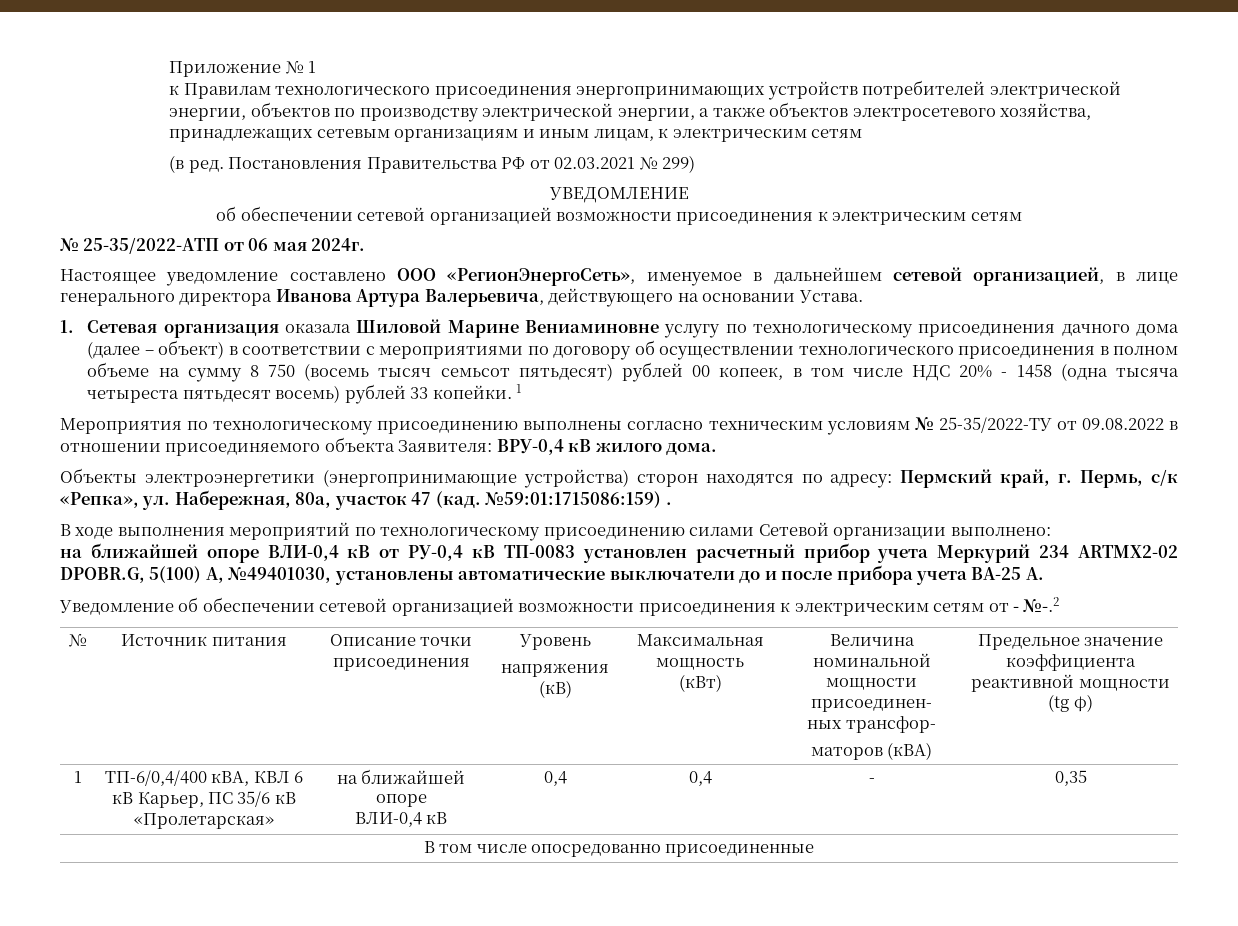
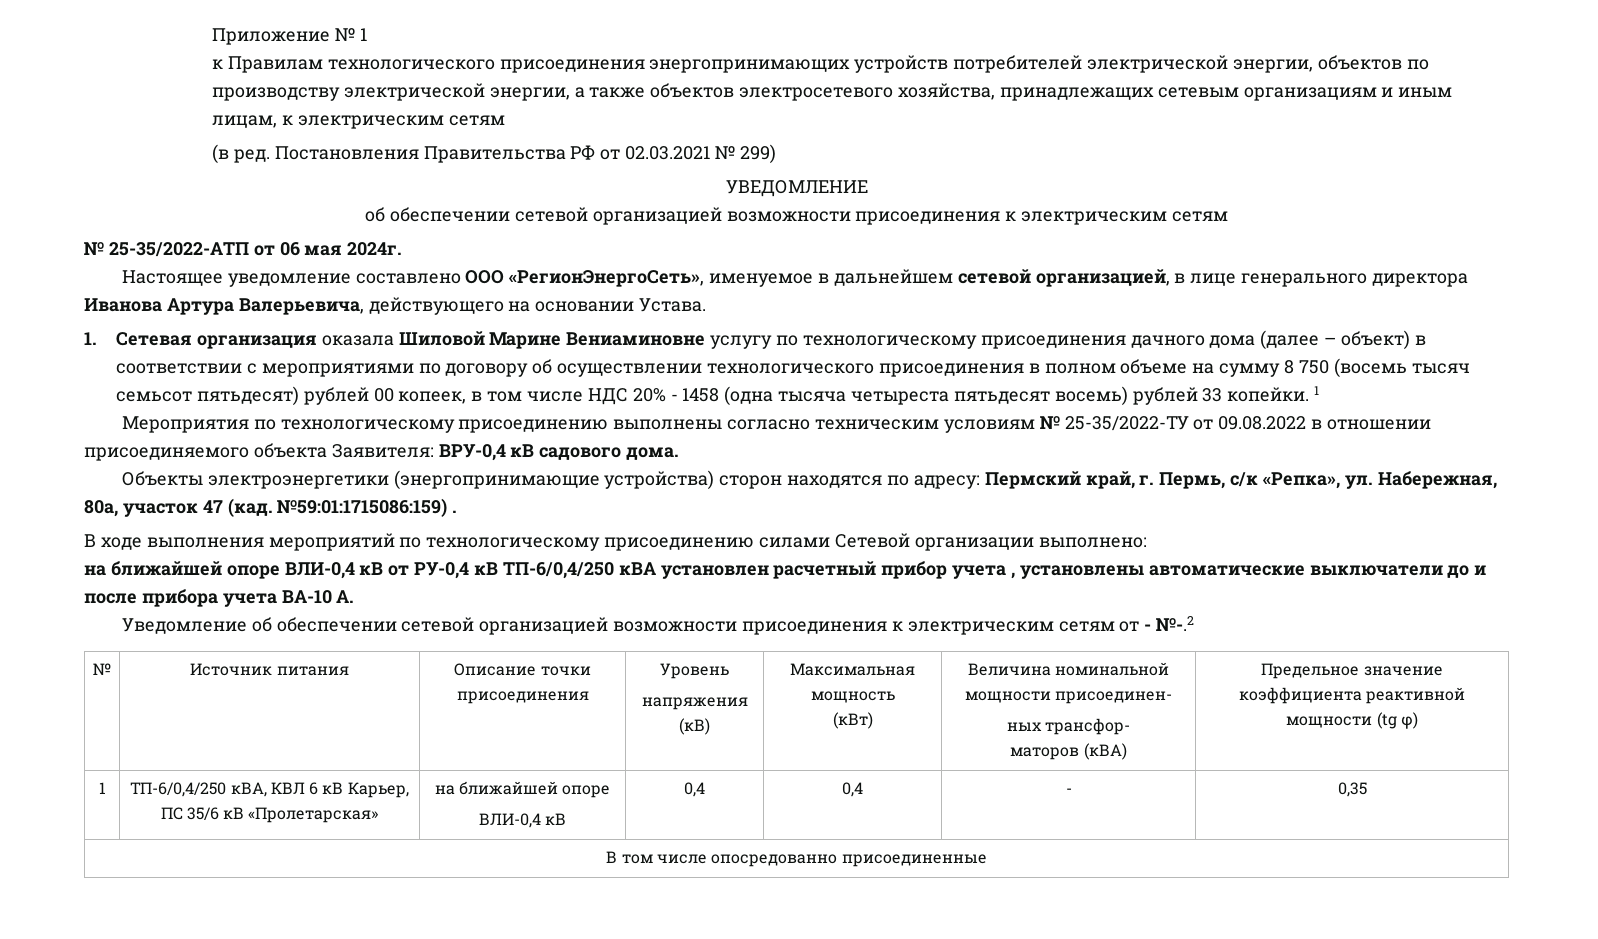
[595,443,662,452] жилого -> [539,447,622,460] садового
[503,545,575,558] ТП-0083 -> [502,562,656,579] ТП-6/0,4/250 кВА
[937,544,1178,563] [60,566,332,583] Меркурий 234 ARTMX2-02 DPOBR.G, 5(100) А, №49401030, -> [1011,572,1016,579] ,
[971,567,1022,580] ВА-25 -> [281,590,332,604] ВА-10
[104,770,207,786] ТП-6/0,4/400 -> [130,782,227,797] ТП-6/0,4/250

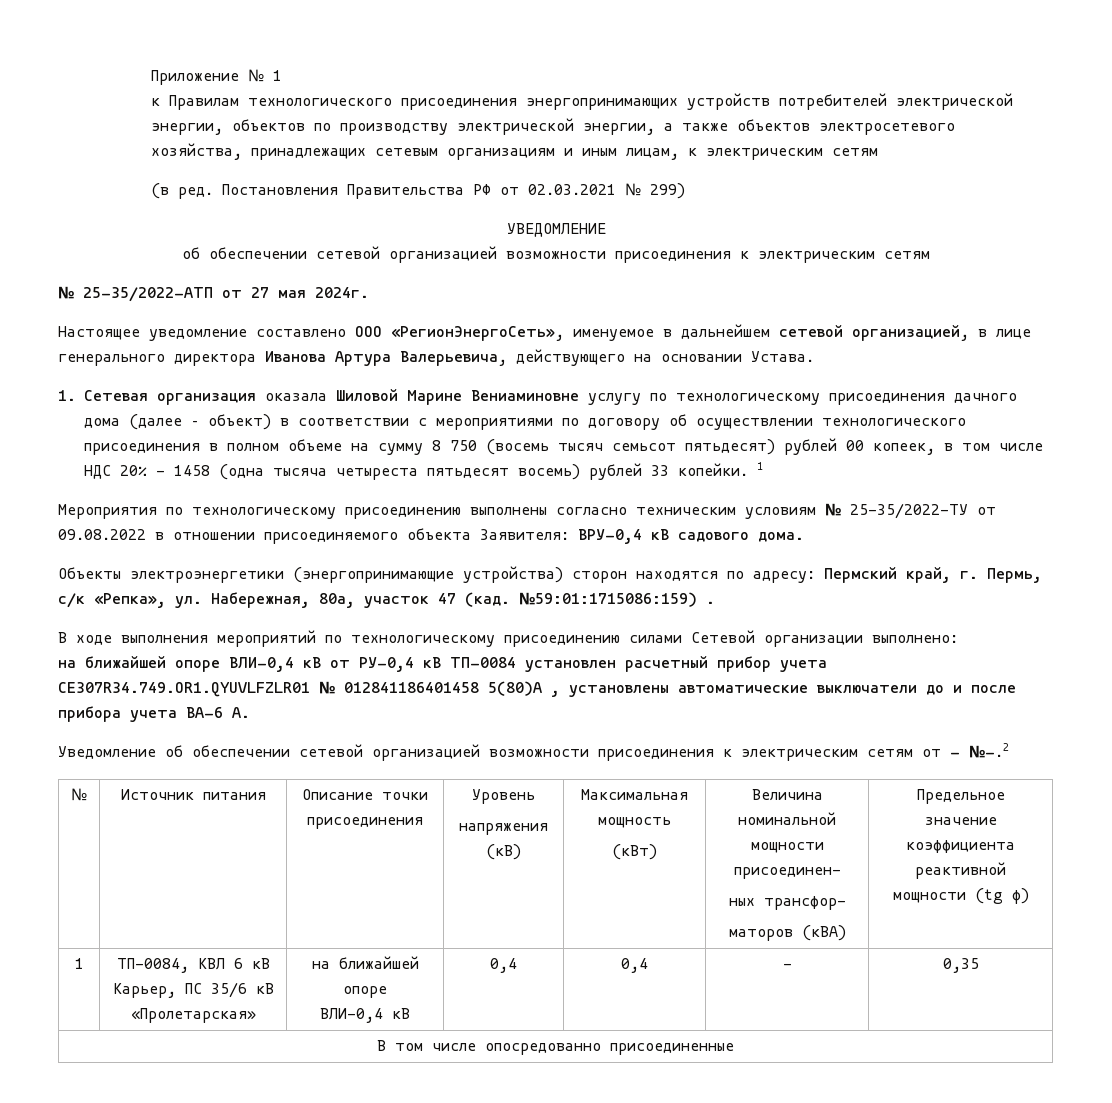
[279,242,300,256] 06 -> [251,287,269,298] 27
[502,562,656,579] ТП-6/0,4/250 кВА -> [450,657,516,668] ТП-0084
(1007, 572) none -> [58,681,542,697] CE307R34.749.OR1.QYUVLFZLR01 № 012841186401458 5(80)А
[281,590,332,604] ВА-10 -> [186,707,223,718] ВА-6
[130,782,267,797] ТП-6/0,4/250 кВА, -> [116,958,189,973] ТП-0084,

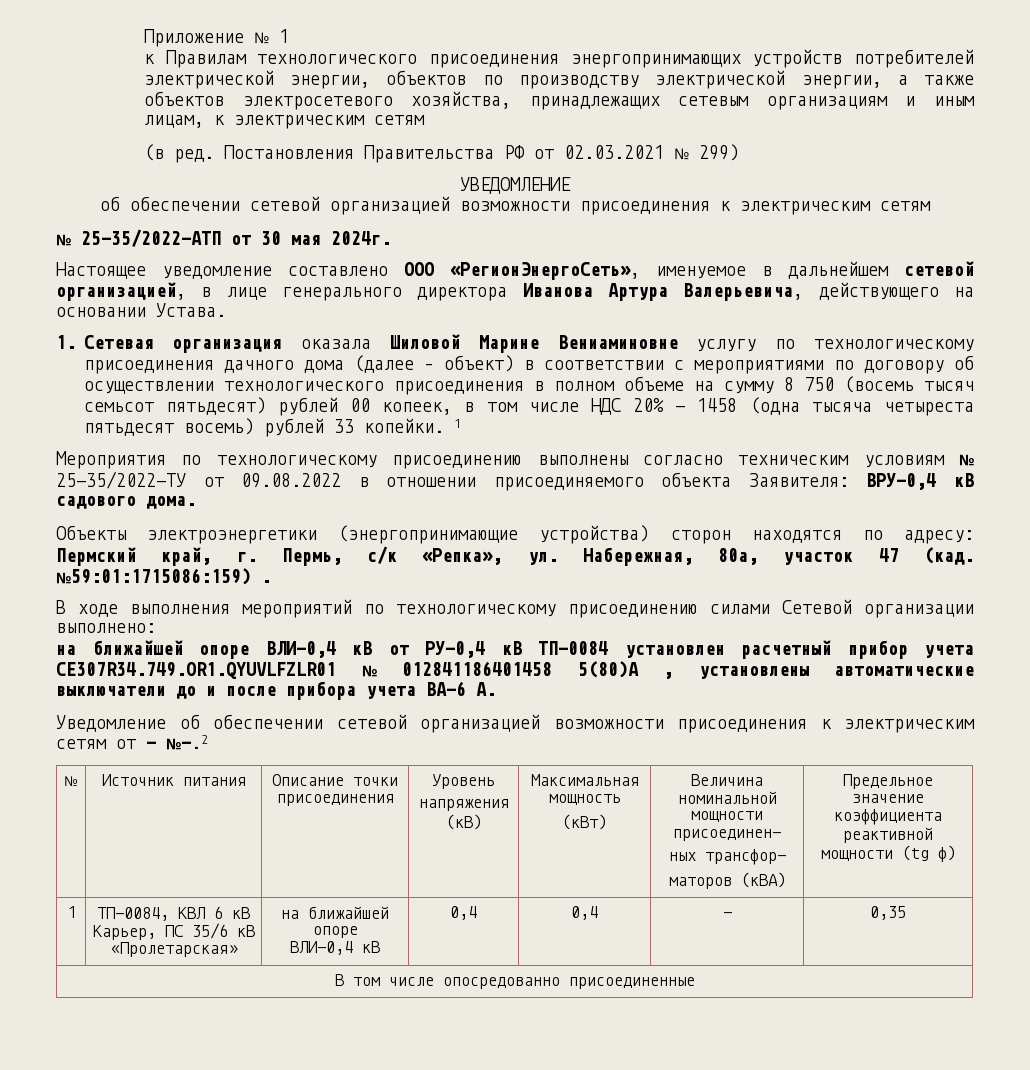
[251,287,269,298] 27 -> [261,231,281,245] 30

